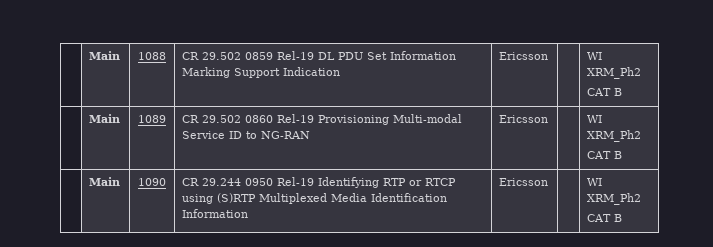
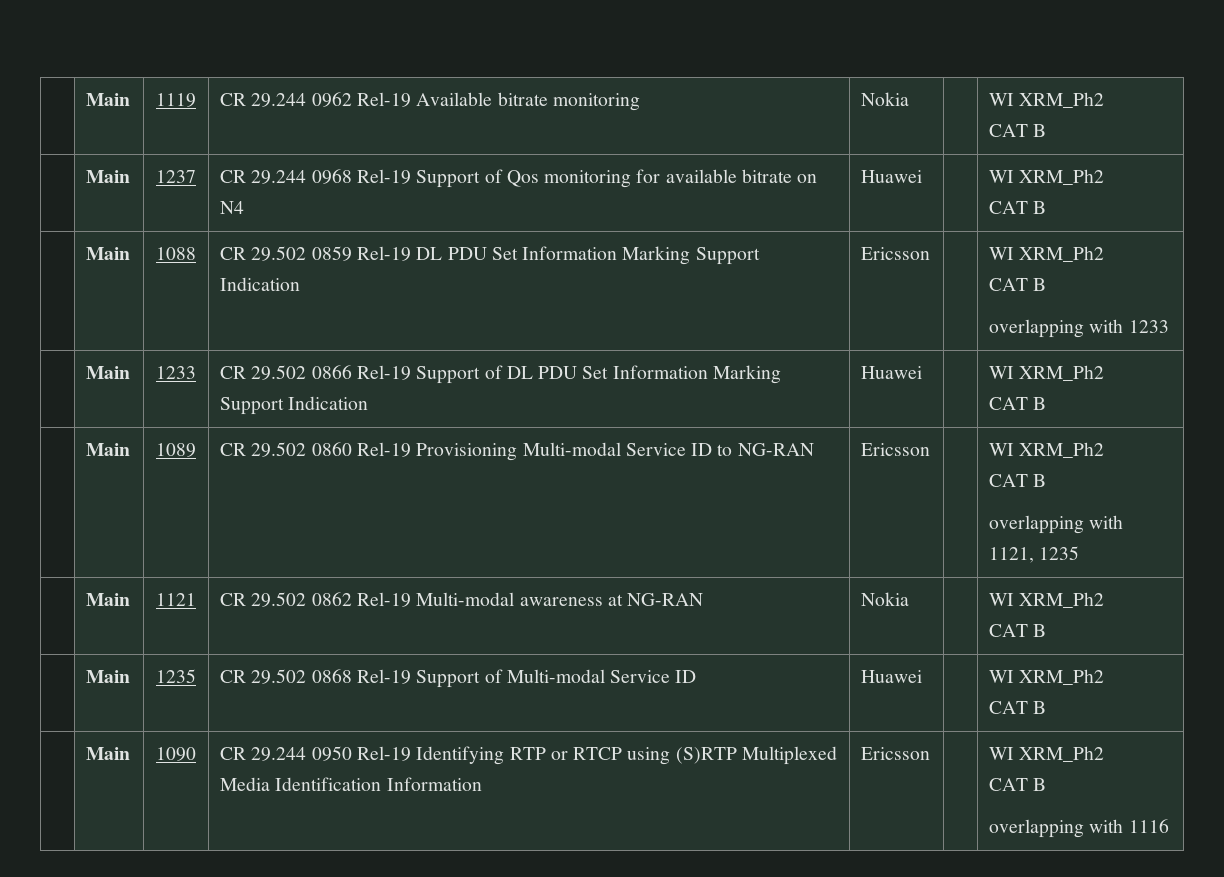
[89,51,121,60] | Main -> [86,93,131,106] [156,93,196,107] [220,92,640,111] [861,92,910,106] [989,92,1105,108] [989,124,1047,137] [86,170,131,183] [156,170,196,183] [220,169,818,188] [220,201,245,214] [861,170,923,183] [989,169,1105,185] [989,201,1047,214] [86,247,131,260] | Main | 1119 | CR 29.244 0962 Rel-19 Available bitrate monitoring | Nokia | | WI XRM_Ph2 // CAT B // | Main | 1237 | CR 29.244 0968 Rel-19 Support of Qos monitoring for available bitrate on N4 | Huawei | | WI XRM_Ph2 // CAT B // | Main
(623, 92) none -> [989,319,1169,338] [86,366,131,379] [156,366,196,379] [220,365,781,384] [220,396,369,415] [861,366,923,379] [989,365,1105,381] [989,397,1047,410] // overlapping with 1233 // | Main | 1233 | CR 29.502 0866 Rel-19 Support of DL PDU Set Information Marking Support Indication | Huawei | | WI XRM_Ph2 // CAT B
(623, 155) none -> [989,515,1124,534] [989,546,1080,563] [86,593,131,606] [156,593,196,606] [220,592,704,607] [861,592,910,606] [989,592,1105,608] [989,624,1047,637] [86,670,131,683] [156,669,196,683] [220,669,697,688] [861,670,923,683] [989,669,1105,685] [989,701,1047,714] // overlapping with 1121, 1235 // | Main | 1121 | CR 29.502 0862 Rel-19 Multi-modal awareness at NG-RAN | Nokia | | WI XRM_Ph2 // CAT B // | Main | 1235 | CR 29.502 0868 Rel-19 Support of Multi-modal Service ID | Huawei | | WI XRM_Ph2 // CAT B
(623, 218) none -> [989,819,1169,838] // overlapping with 1116

